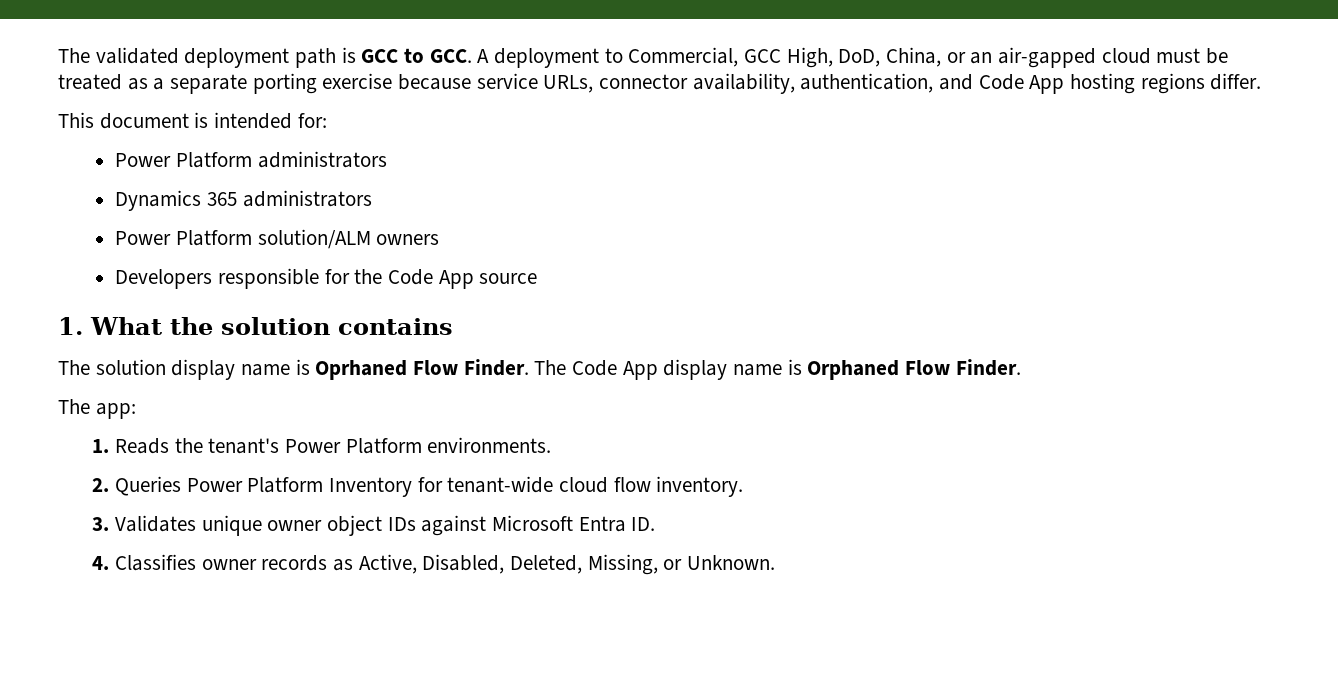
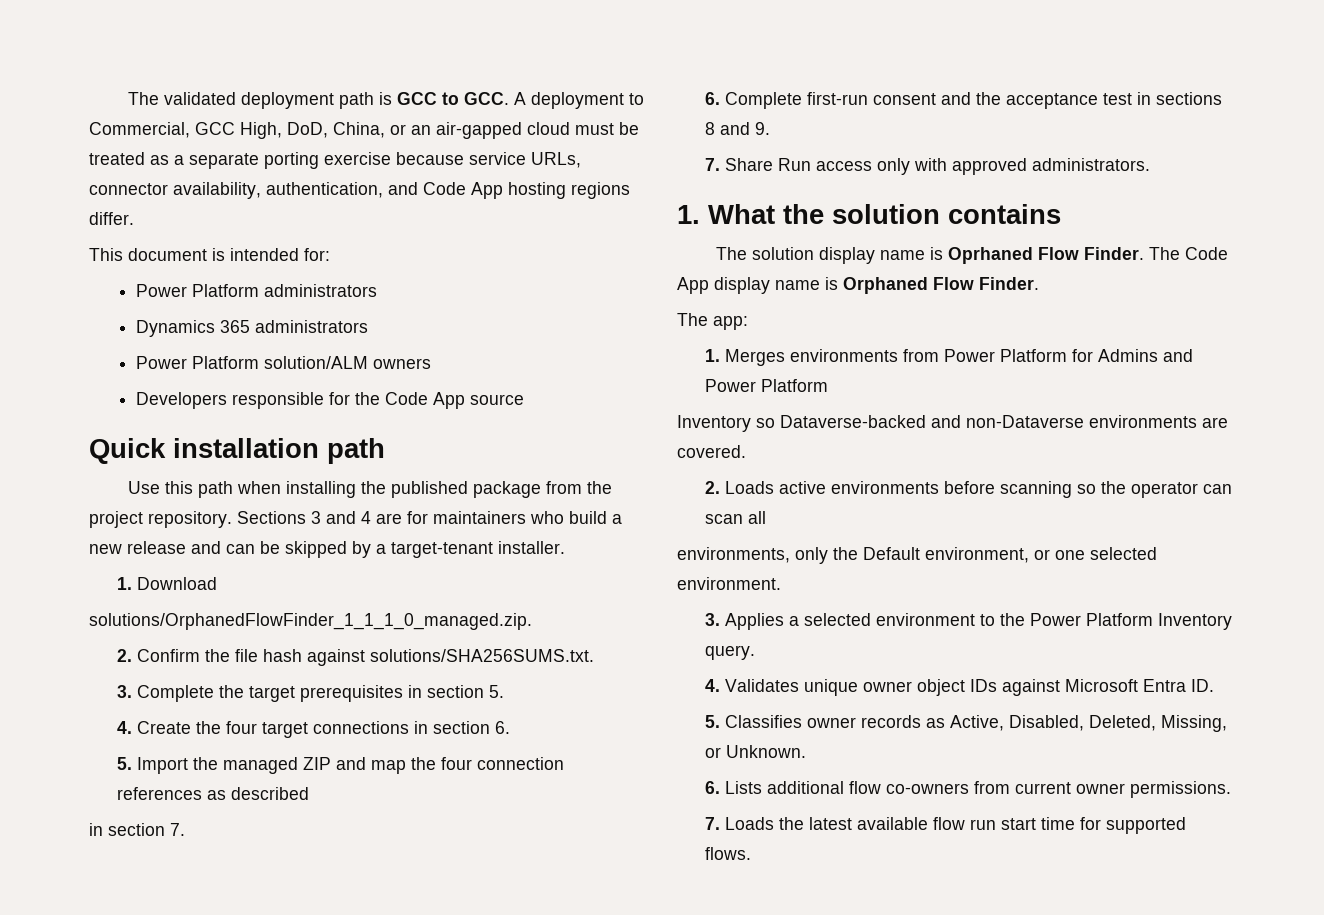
(538, 278) none -> [89,438,385,464] [128,481,613,498] [89,511,622,528] [89,541,565,558] [116,577,217,590] [89,613,532,630] [116,649,594,666] [116,685,504,702] [116,721,510,738] [116,757,564,774] [116,787,309,800] [89,823,185,836] [704,92,1222,109] [704,122,770,135] [704,158,1150,175] // Quick installation path // Use this path when installing the published package from the project repository. Sections 3 and 4 are for maintainers who build a new release and can be skipped by a target-tenant installer. // 1. Download // solutions/OrphanedFlowFinder_1_1_1_0_managed.zip. // 2. Confirm the file hash against solutions/SHA256SUMS.txt. // 3. Complete the target prerequisites in section 5. // 4. Create the four target connections in section 6. // 5. Import the managed ZIP and map the four connection references as described // in section 7. // 6. Complete first-run consent and the acceptance test in sections 8 and 9. // 7. Share Run access only with approved administrators.
[114,437,552,454] [92,476,744,497] [92,517,110,531] Reads the tenant's Power Platform environments. // 2. Queries Power Platform Inventory for tenant-wide cloud flow inventory. // 3. -> [724,349,1193,366] [704,379,828,392] [677,415,1228,432] [677,445,746,458] [704,481,1232,498] [704,511,766,524] [677,547,1157,564] [677,577,781,590] [704,613,1232,630] [704,645,755,660] [704,679,720,692] Merges environments from Power Platform for Admins and Power Platform // Inventory so Dataverse-backed and non-Dataverse environments are covered. // 2. Loads active environments before scanning so the operator can scan all // environments, only the Default environment, or one selected environment. // 3. Applies a selected environment to the Power Platform Inventory query. // 4.
[92,556,110,570] 4. -> [704,715,720,728] 5.
(775, 562) none -> [704,781,1231,798] [704,817,1186,834] [704,847,751,860] // 6. Lists additional flow co-owners from current owner permissions. // 7. Loads the latest available flow run start time for supported flows.

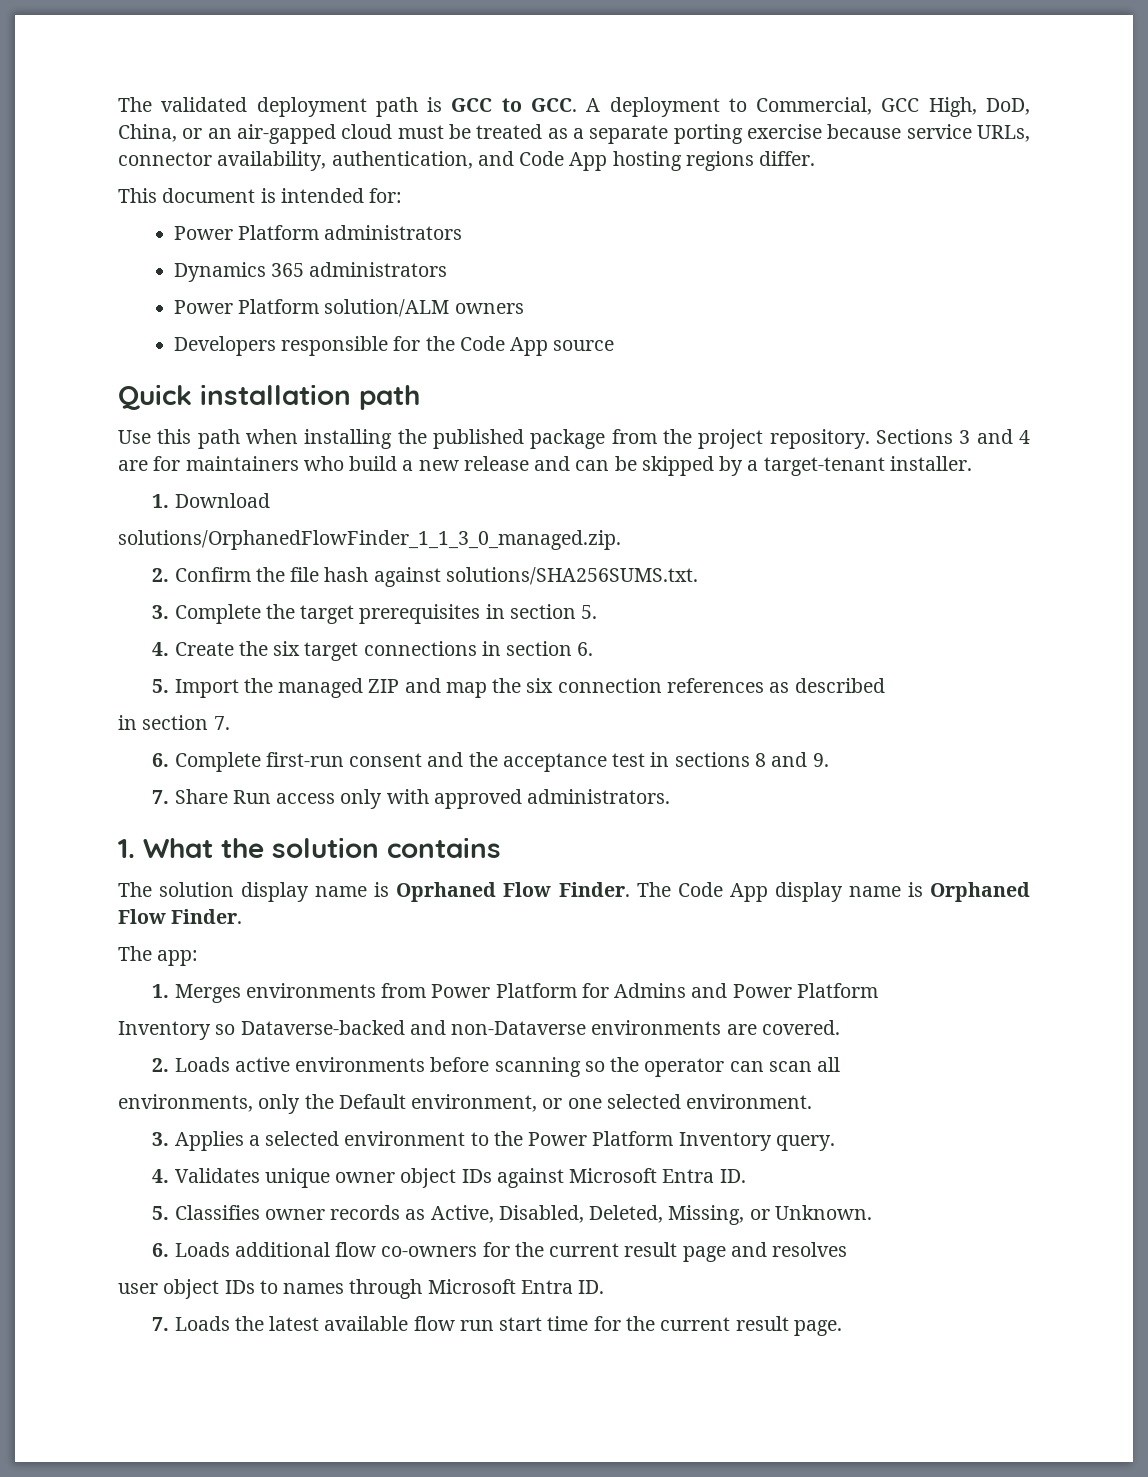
[89,613,532,630] solutions/OrphanedFlowFinder_1_1_1_0_managed.zip. -> [118,530,621,550] solutions/OrphanedFlowFinder_1_1_3_0_managed.zip.
[225,721,257,734] four -> [273,641,301,656] six
[440,757,472,770] four -> [526,678,554,693] six
[724,781,762,794] Lists -> [174,1242,230,1257] Loads
[973,781,1231,798] from current owner permissions. -> [482,1242,848,1262] [118,1279,605,1299] for the current result page and resolves // user object IDs to names through Microsoft Entra ID.
[1105,817,1186,834] [704,847,751,860] supported flows. -> [625,1316,842,1336] the current result page.

